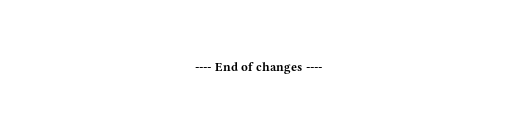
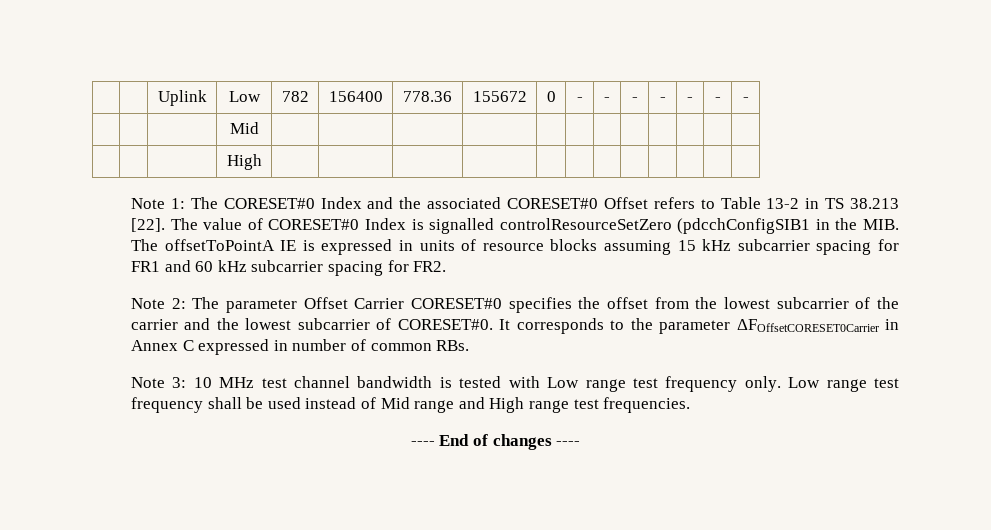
(195, 69) none -> [157,90,207,106] [228,91,261,102] [281,91,309,102] [328,91,383,102] [403,91,452,102] [472,91,527,102] [546,91,556,102] [576,97,583,102] [604,97,610,102] [631,97,638,102] [659,97,666,102] [687,97,693,102] [714,97,721,102] [742,97,749,102] [229,122,259,134] [226,154,262,170] [131,197,900,209] [131,218,899,234] [131,239,899,255] [131,260,447,276] [131,297,900,313] [131,318,899,334] [131,339,470,355] [131,376,899,392] [131,397,691,413] | | Uplink | Low | 782 | 156400 | 778.36 | 155672 | 0 | - | - | - | - | - | - | - // | | | Mid | | | | | | | | | | | | // | | | High | | | | | | | | | | | | // Note 1: The CORESET#0 Index and the associated CORESET#0 Offset refers to Table 13-2 in TS 38.213 [22]. The value of CORESET#0 Index is signalled controlResourceSetZero (pdcchConfigSIB1 in the MIB. The offsetToPointA IE is expressed in units of resource blocks assuming 15 kHz subcarrier spacing for FR1 and 60 kHz subcarrier spacing for FR2. // Note 2: The parameter Offset Carrier CORESET#0 specifies the offset from the lowest subcarrier of the carrier and the lowest subcarrier of CORESET#0. It corresponds to the parameter ΔFOffsetCORESET0Carrier in Annex C expressed in number of common RBs. // Note 3: 10 MHz test channel bandwidth is tested with Low range test frequency only. Low range test frequency shall be used instead of Mid range and High range test frequencies. //

